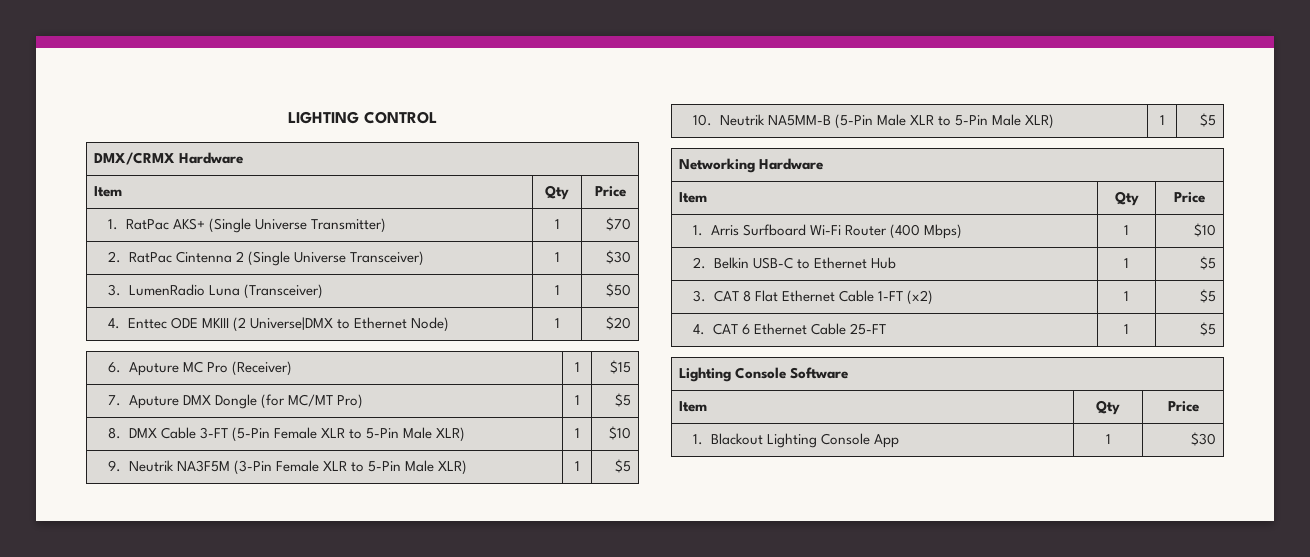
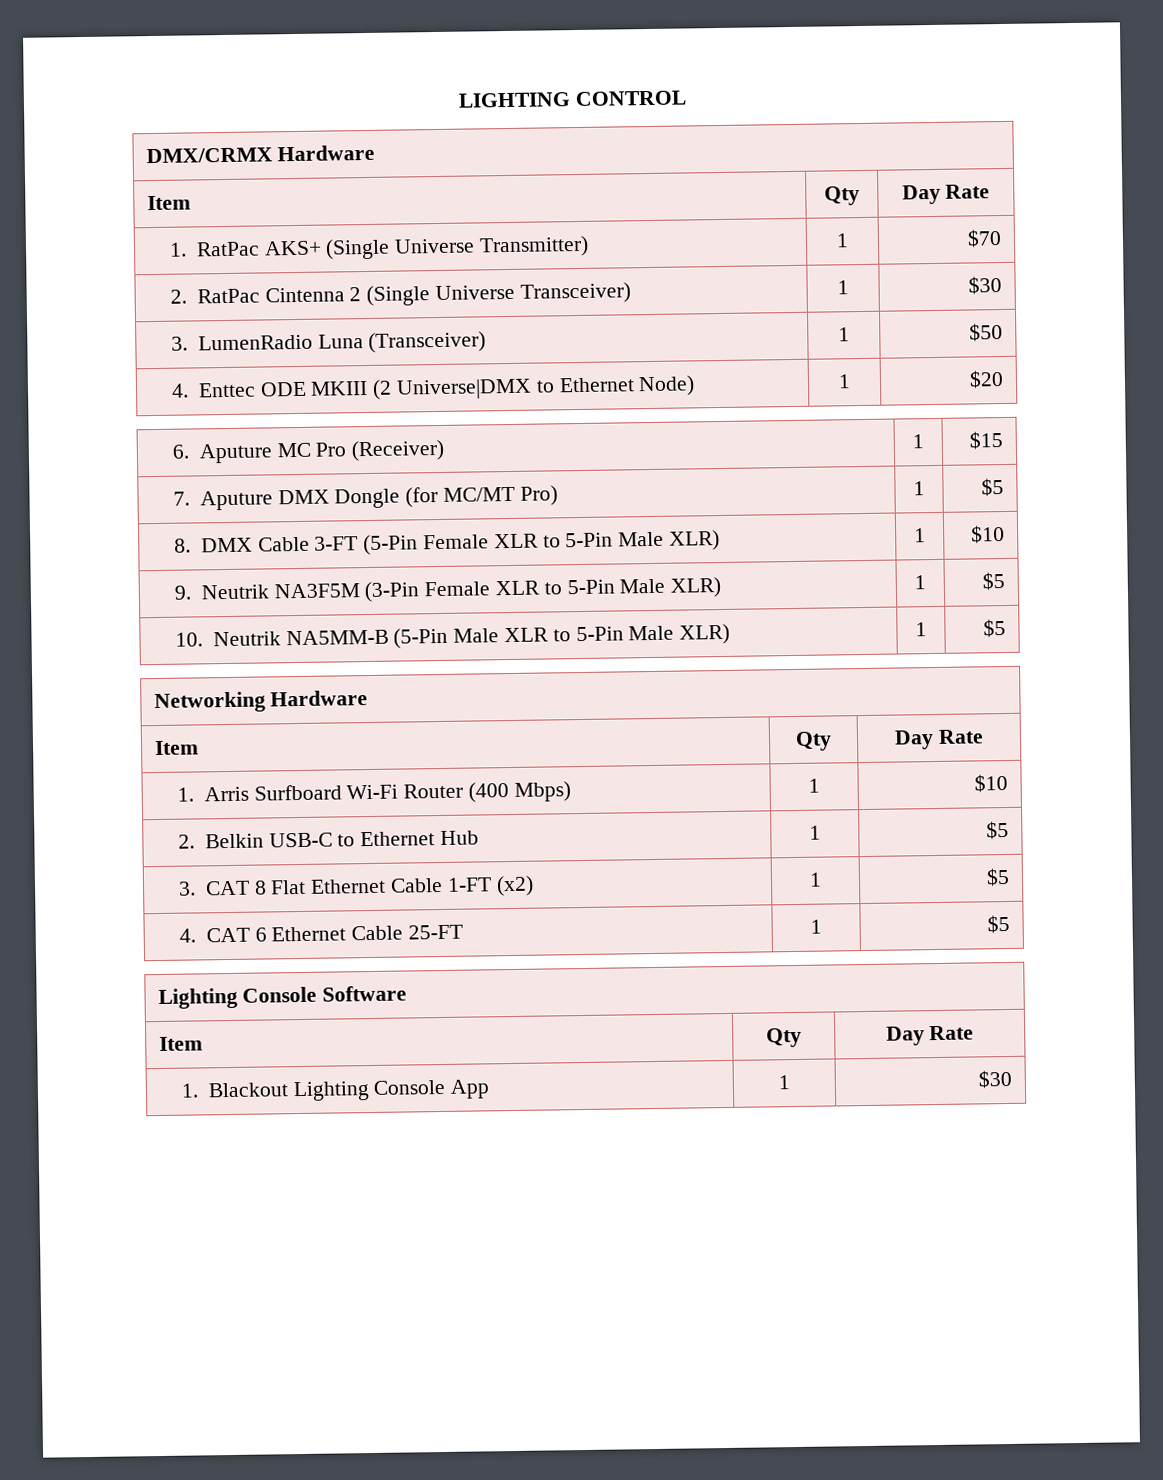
[594,186,626,197] Price -> [901,184,991,205] Day Rate
[1174,192,1205,203] Price -> [894,729,984,750] Day Rate
[1167,401,1199,412] Price -> [885,1025,975,1046] Day Rate

